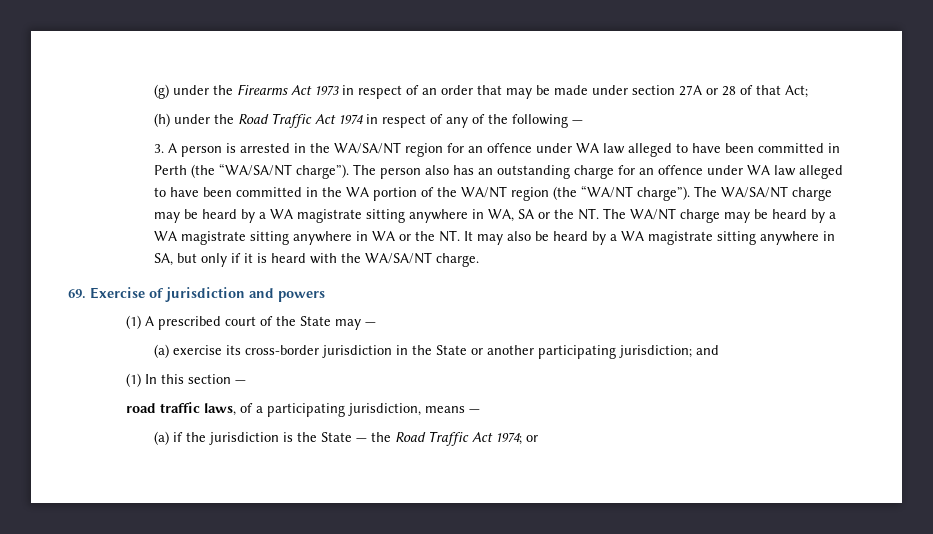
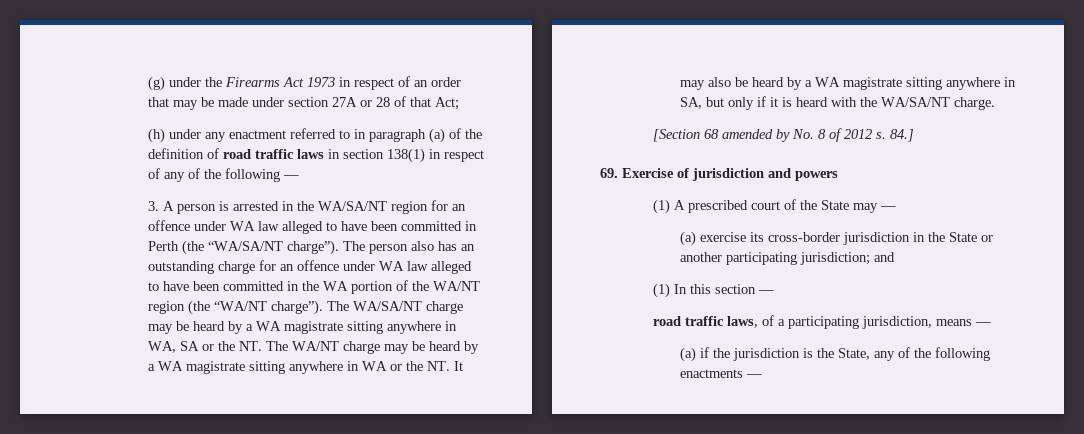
[214,113,364,128] the Road Traffic Act 1974 -> [204,128,482,143] [147,148,425,163] any enactment referred to in paragraph (a) of the definition of road traffic laws in section 138(1)
(480, 260) none -> [653,128,915,142] // [Section 68 amended by No. 8 of 2012 s. 84.]
[321,431,539,446] State — the Road Traffic Act 1974; or -> [837,347,990,361] [679,369,762,378] State, any of the following enactments —

